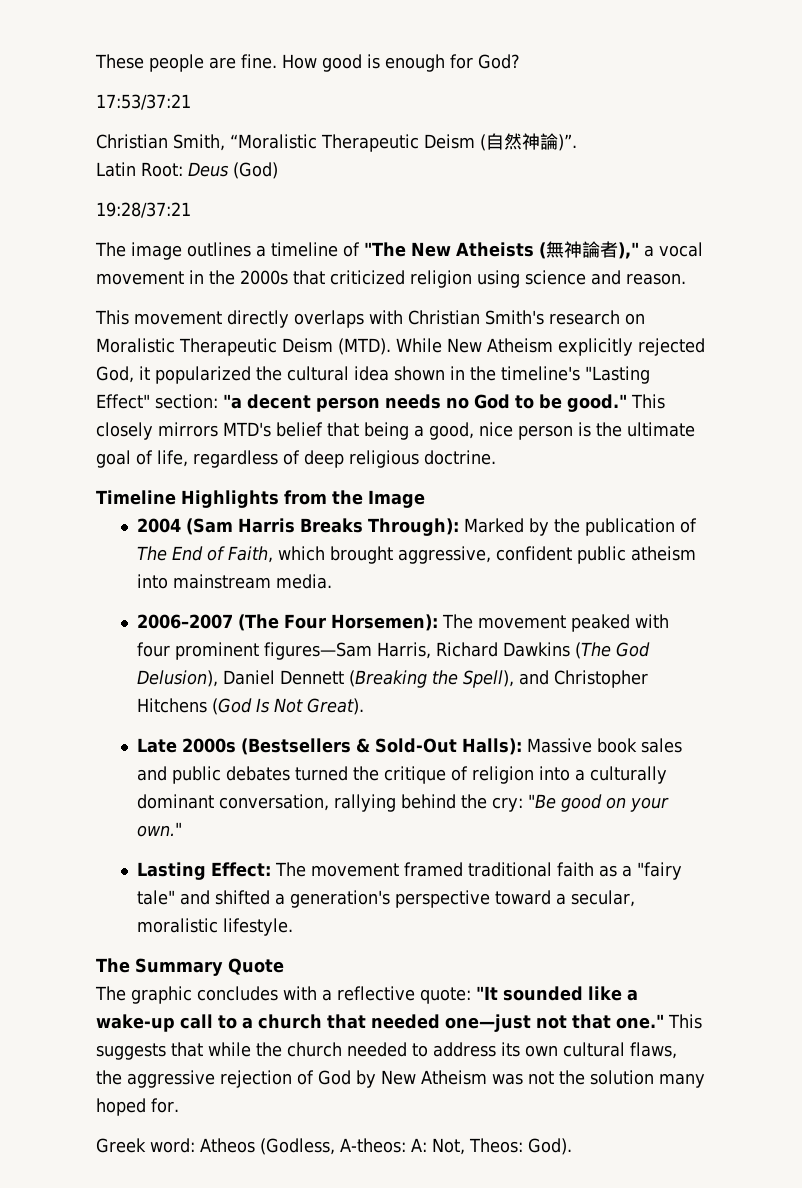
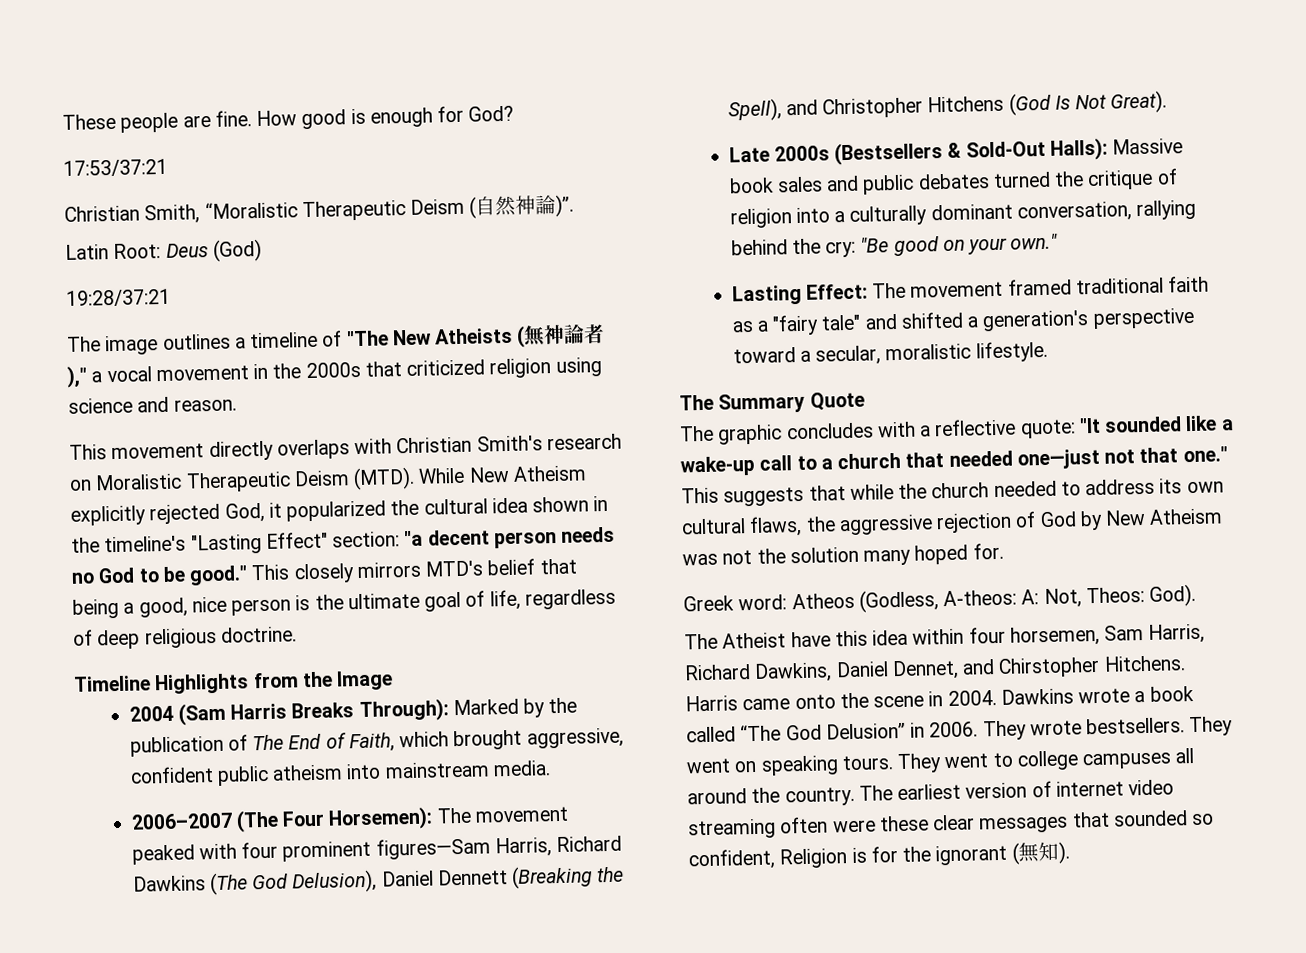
(572, 1146) none -> [684,623,1206,650] [684,655,1186,683] [685,686,1194,712] [686,716,1234,743] [686,747,1195,776] [687,779,1175,807] [688,810,1215,840] [688,841,1070,871] // The Atheist have this idea within four horsemen, Sam Harris, Richard Dawkins, Daniel Dennet, and Chirstopher Hitchens. Harris came onto the scene in 2004. Dawkins wrote a book called “The God Delusion” in 2006. They wrote bestsellers. They went on speaking tours. They went to college campuses all around the country. The earliest version of internet video streaming often were these clear messages that sounded so confident, Religion is for the ignorant (無知).

